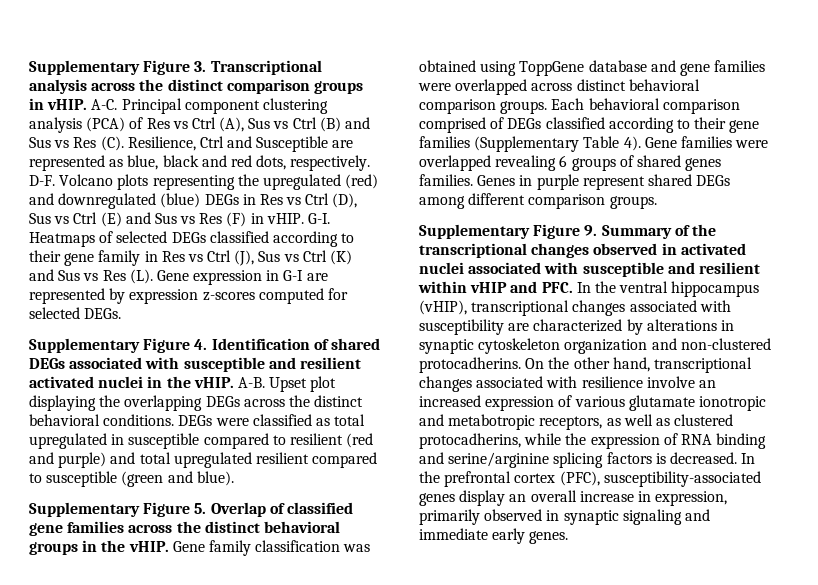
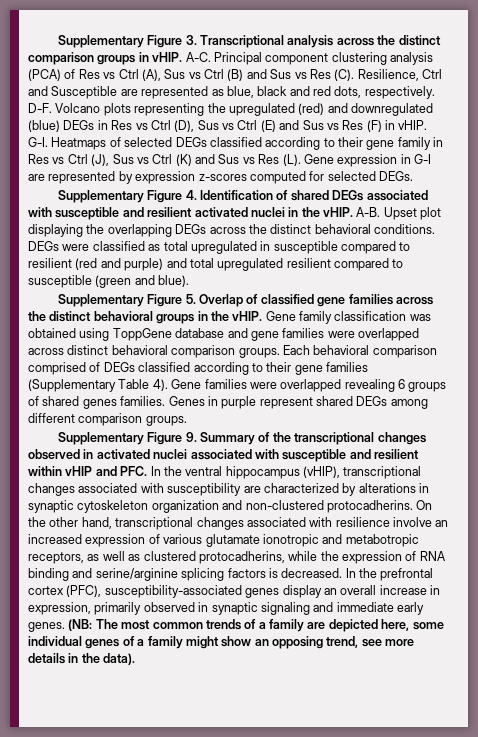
(569, 537) none -> [68,619,444,632] [28,636,415,649] [28,653,136,665] (NB: The most common trends of a family are depicted here, some individual genes of a family might show an opposing trend, see more details in the data).

